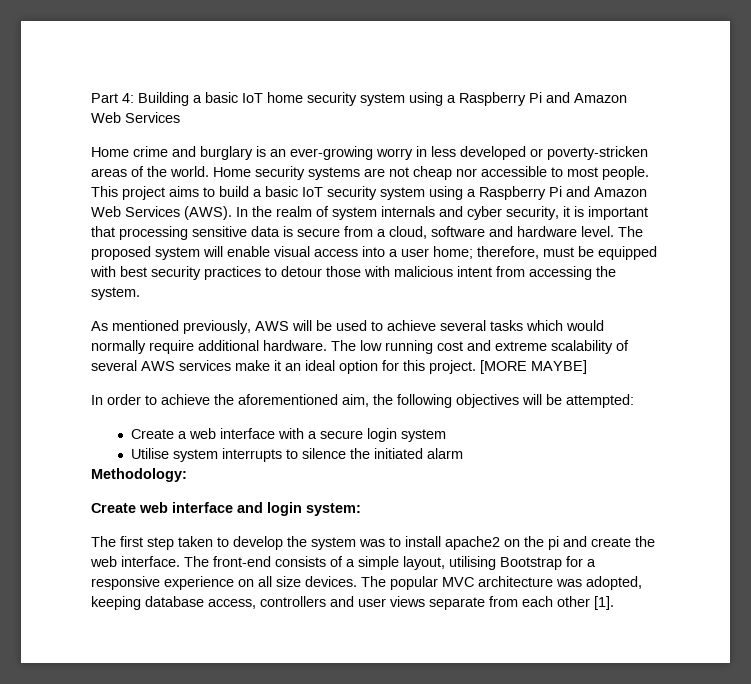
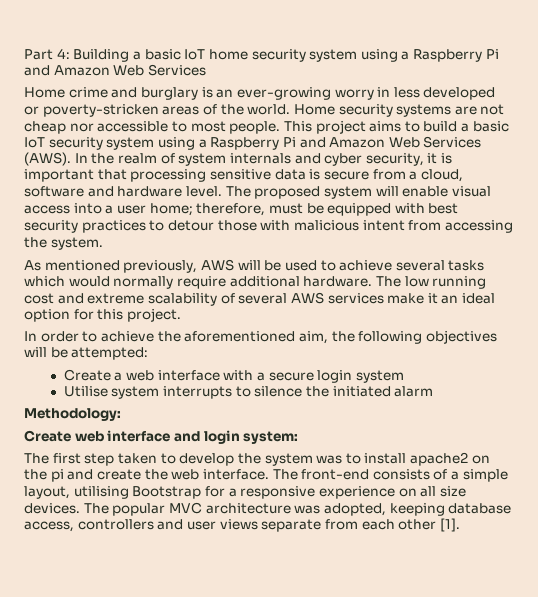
[480,360,587,374] [MORE MAYBE] -> (181, 315) none

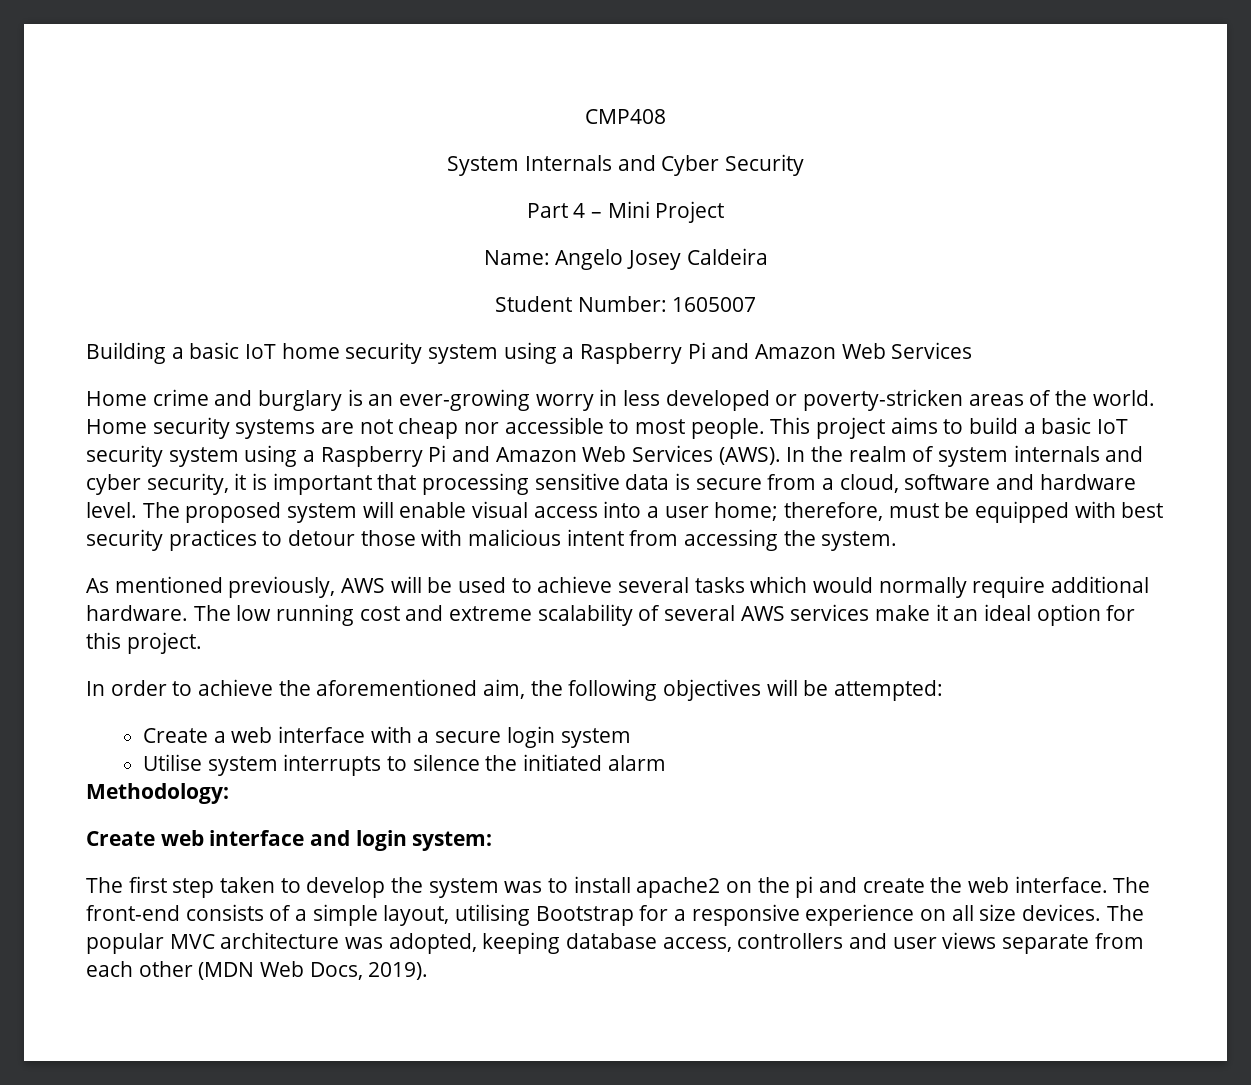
[24,48,70,60] Part 4: -> [585,109,666,124] [447,154,804,176] [526,201,725,223] [483,248,768,270] [494,296,757,312] CMP408 // System Internals and Cyber Security // Part 4 – Mini Project // Name: Angelo Josey Caldeira // Student Number: 1605007 //
[439,518,460,532] [1]. -> [198,961,429,980] (MDN Web Docs, 2019).

